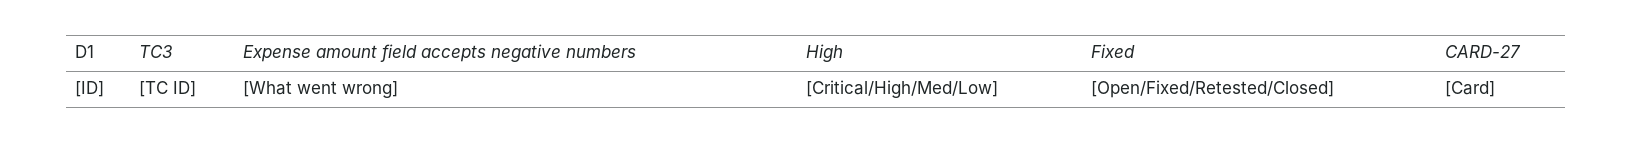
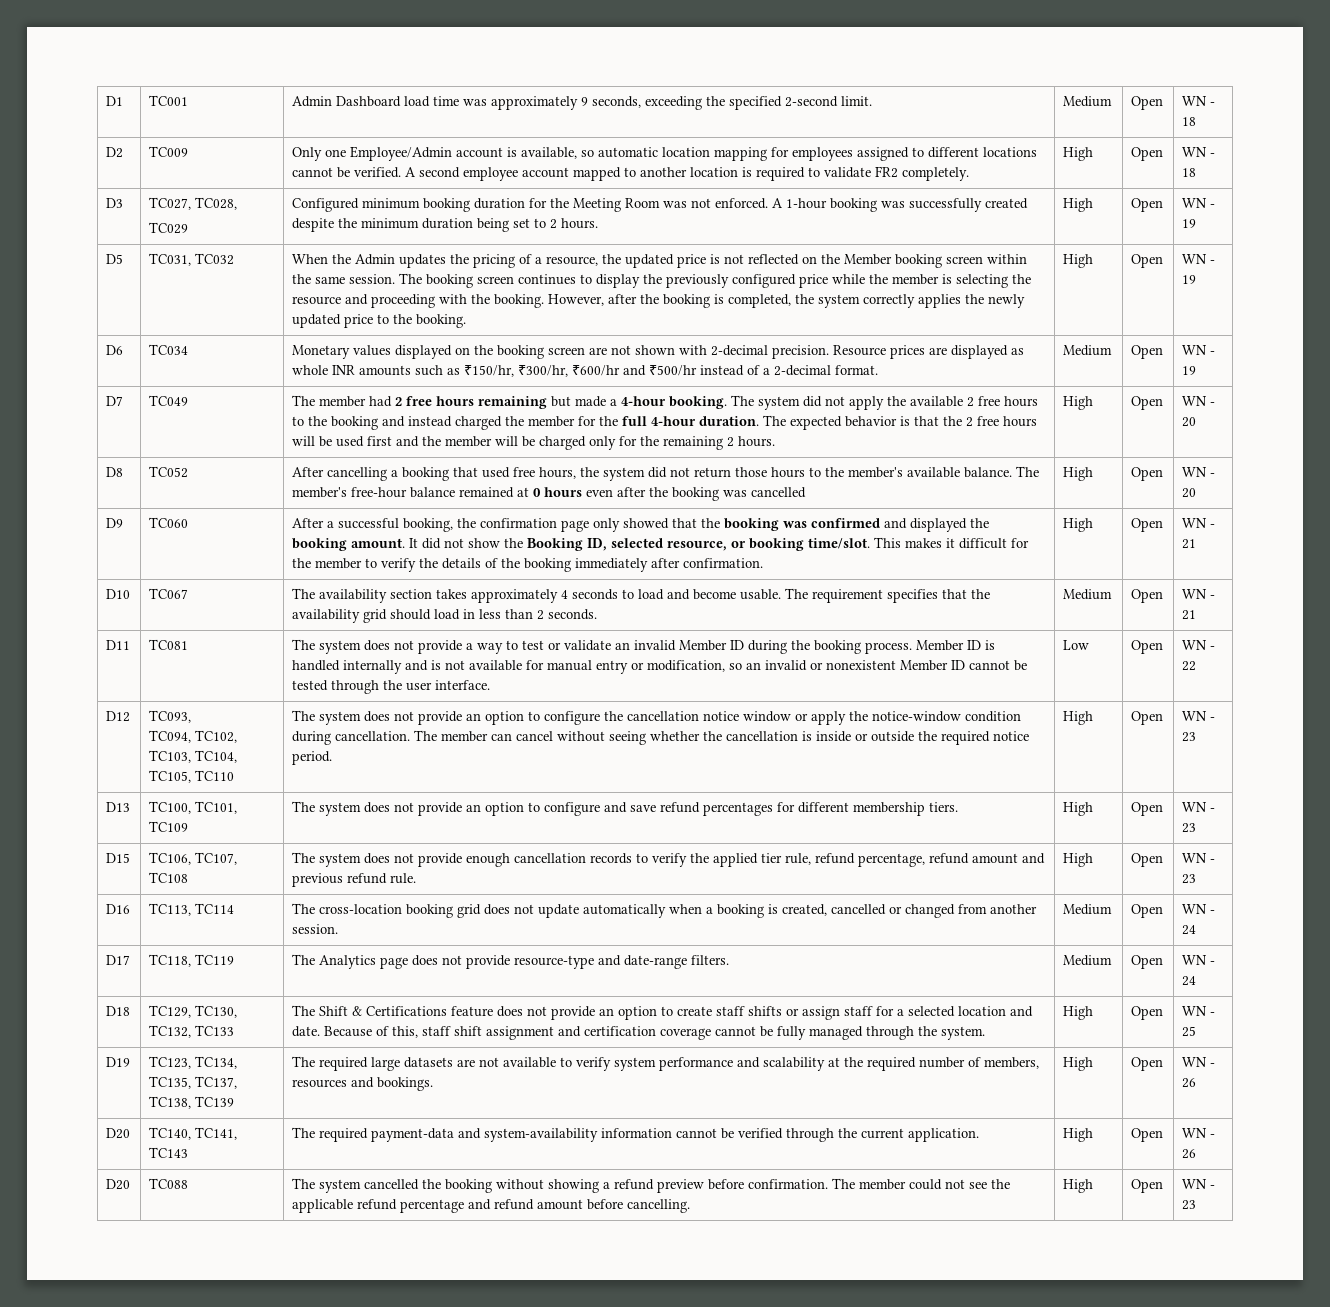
[139,45,174,58] [243,44,637,62] [806,44,844,62] [1091,44,1136,58] [1445,45,1522,58] [75,81,105,97] [139,81,197,97] [243,81,399,98] [806,80,999,98] [1091,80,1335,98] [1445,81,1496,97] TC3 | Expense amount field accepts negative numbers | High | Fixed | CARD-27 // [ID] | [TC ID] | [What went wrong] | [Critical/High/Med/Low] | [Open/Fixed/Retested/Closed] | [Card] -> [149,95,189,106] [292,96,873,110] [1063,96,1113,107] [1131,96,1164,110] [1182,96,1216,106] [1182,117,1197,126] [106,147,124,158] [149,146,189,157] [292,146,1038,161] [292,166,970,181] [1063,147,1094,161] [1131,147,1164,161] [1182,147,1216,157] [1182,168,1197,177] [106,198,124,208] [149,197,238,210] [149,222,189,234] [292,198,1029,212] [292,218,599,232] [1063,198,1094,212] [1131,198,1164,212] [1182,198,1216,208] [1182,219,1197,228] [106,254,124,264] [149,253,235,266] [292,254,1028,268] [292,273,1032,288] [292,294,1026,308] [292,314,467,328] [1063,254,1094,268] [1131,254,1164,268] [1182,254,1216,264] [1182,275,1197,284] [106,345,124,355] [149,344,189,355] [292,345,1025,359] [292,365,879,377] [1063,345,1113,356] [1131,345,1164,359] [1182,345,1216,355] [1182,366,1197,375] [106,396,124,406] [149,395,189,406] [292,395,1039,410] [292,415,1038,430] [292,436,776,450] [1063,396,1094,410] [1131,396,1164,410] [1182,396,1216,406] [1182,417,1197,427] [106,467,124,477] [149,466,189,478] [292,466,1040,481] [292,487,807,501] [1063,467,1094,481] [1131,467,1164,481] [1182,467,1216,477] [1182,488,1197,498] [106,518,124,528] [149,517,189,528] [292,518,990,532] [292,537,1030,551] [292,558,764,572] [1063,518,1094,532] [1131,518,1164,532] [1182,518,1216,528] [1182,539,1197,549] [106,589,131,599] [149,588,189,599] [292,588,991,603] [292,609,598,623] [1063,589,1113,600] [1131,589,1164,603] [1182,589,1216,599] [1182,610,1197,620] [106,640,131,650] [149,639,189,650] [292,639,996,654] [292,660,1028,674] [292,680,491,694] [1063,640,1090,650] [1131,640,1164,654] [1182,640,1216,650] [1182,661,1197,671] [106,711,131,722] [149,710,192,723] [149,730,238,743] [149,750,238,763] [149,770,235,783] [292,710,1022,725] [292,730,1030,745] [292,751,333,765] [1063,711,1094,725] [1131,711,1164,725] [1182,711,1216,721] [1182,732,1197,742] [106,802,131,812] [149,801,238,814] [149,821,189,832] [292,801,959,816] [1063,802,1094,816] [1131,802,1164,816] [1182,802,1216,812] [1182,823,1197,833] [106,853,131,863] [149,852,238,865] [149,872,189,883] [292,852,1046,867] [292,873,417,887] [1063,853,1094,867] [1131,853,1164,867] [1182,853,1216,863] [1182,874,1197,884] [106,904,131,914] [149,903,235,916] [292,903,1038,918] [292,924,339,934] [1063,904,1113,915] [1131,904,1164,918] [1182,904,1216,914] [1182,925,1197,935] [106,955,131,965] [149,954,235,967] [292,954,730,969] [1063,955,1113,966] [1131,955,1164,969] [1182,955,1216,965] [1182,976,1197,986] [106,1006,131,1016] [149,1005,238,1018] [149,1025,235,1038] [292,1005,1034,1020] [292,1026,986,1040] [1063,1006,1094,1020] [1131,1006,1164,1020] [1182,1006,1216,1016] [1182,1026,1197,1037] [106,1057,131,1067] [149,1056,238,1069] [149,1076,238,1089] [149,1096,235,1109] [292,1056,1040,1071] [292,1077,434,1091] [1063,1057,1094,1071] [1131,1057,1164,1071] [1182,1057,1216,1067] [1182,1078,1197,1088] [106,1128,131,1139] [149,1127,238,1140] [149,1147,189,1158] [292,1127,980,1142] [1063,1128,1094,1142] [1131,1128,1164,1142] [1182,1128,1216,1138] [1182,1149,1197,1159] [106,1179,131,1190] [149,1178,189,1189] [292,1178,1011,1193] [292,1199,691,1213] [1063,1179,1094,1193] [1131,1179,1164,1193] [1182,1179,1216,1189] [1182,1200,1197,1210] TC001 | Admin Dashboard load time was approximately 9 seconds, exceeding the specified 2-second limit. | Medium | Open | WN - 18 // D2 | TC009 | Only one Employee/Admin account is available, so automatic location mapping for employees assigned to different locations cannot be verified. A second employee account mapped to another location is required to validate FR2 completely. | High | Open | WN - 18 // D3 | TC027, TC028, // TC029 | Configured minimum booking duration for the Meeting Room was not enforced. A 1-hour booking was successfully created despite the minimum duration being set to 2 hours. | High | Open | WN - 19 // D5 | TC031, TC032 | When the Admin updates the pricing of a resource, the updated price is not reflected on the Member booking screen within the same session. The booking screen continues to display the previously configured price while the member is selecting the resource and proceeding with the booking. However, after the booking is completed, the system correctly applies the newly updated price to the booking. | High | Open | WN - 19 // D6 | TC034 | Monetary values displayed on the booking screen are not shown with 2-decimal precision. Resource prices are displayed as whole INR amounts such as ₹150/hr, ₹300/hr, ₹600/hr and ₹500/hr instead of a 2-decimal format. | Medium | Open | WN - 19 // D7 | TC049 | The member had 2 free hours remaining but made a 4-hour booking. The system did not apply the available 2 free hours to the booking and instead charged the member for the full 4-hour duration. The expected behavior is that the 2 free hours will be used first and the member will be charged only for the remaining 2 hours. | High | Open | WN - 20 // D8 | TC052 | After cancelling a booking that used free hours, the system did not return those hours to the member's available balance. The member's free-hour balance remained at 0 hours even after the booking was cancelled | High | Open | WN - 20 // D9 | TC060 | After a successful booking, the confirmation page only showed that the booking was confirmed and displayed the booking amount. It did not show the Booking ID, selected resource, or booking time/slot. This makes it difficult for the member to verify the details of the booking immediately after confirmation. | High | Open | WN - 21 // D10 | TC067 | The availability section takes approximately 4 seconds to load and become usable. The requirement specifies that the availability grid should load in less than 2 seconds. | Medium | Open | WN - 21 // D11 | TC081 | The system does not provide a way to test or validate an invalid Member ID during the booking process. Member ID is handled internally and is not available for manual entry or modification, so an invalid or nonexistent Member ID cannot be tested through the user interface. | Low | Open | WN - 22 // D12 | TC093, // TC094, TC102, TC103, TC104, TC105, TC110 | The system does not provide an option to configure the cancellation notice window or apply the notice-window condition during cancellation. The member can cancel without seeing whether the cancellation is inside or outside the required notice period. | High | Open | WN - 23 // D13 | TC100, TC101, TC109 | The system does not provide an option to configure and save refund percentages for different membership tiers. | High | Open | WN - 23 // D15 | TC106, TC107, TC108 | The system does not provide enough cancellation records to verify the applied tier rule, refund percentage, refund amount and previous refund rule. | High | Open | WN - 23 // D16 | TC113, TC114 | The cross-location booking grid does not update automatically when a booking is created, cancelled or changed from another session. | Medium | Open | WN - 24 // D17 | TC118, TC119 | The Analytics page does not provide resource-type and date-range filters. | Medium | Open | WN - 24 // D18 | TC129, TC130, TC132, TC133 | The Shift & Certifications feature does not provide an option to create staff shifts or assign staff for a selected location and date. Because of this, staff shift assignment and certification coverage cannot be fully managed through the system. | High | Open | WN - 25 // D19 | TC123, TC134, TC135, TC137, TC138, TC139 | The required large datasets are not available to verify system performance and scalability at the required number of members, resources and bookings. | High | Open | WN - 26 // D20 | TC140, TC141, TC143 | The required payment-data and system-availability information cannot be verified through the current application. | High | Open | WN - 26 // D20 | TC088 | The system cancelled the booking without showing a refund preview before confirmation. The member could not see the applicable refund percentage and refund amount before cancelling. | High | Open | WN - 23

